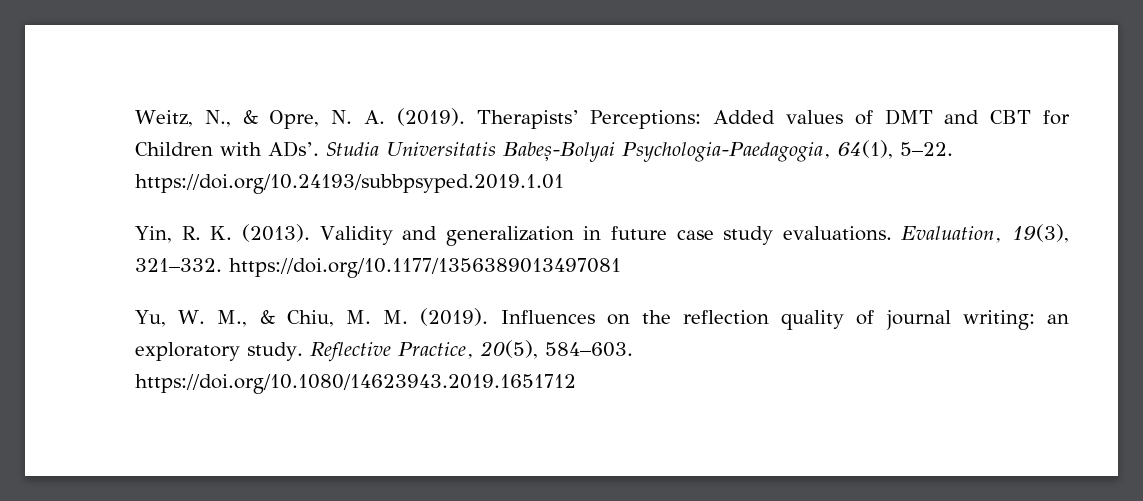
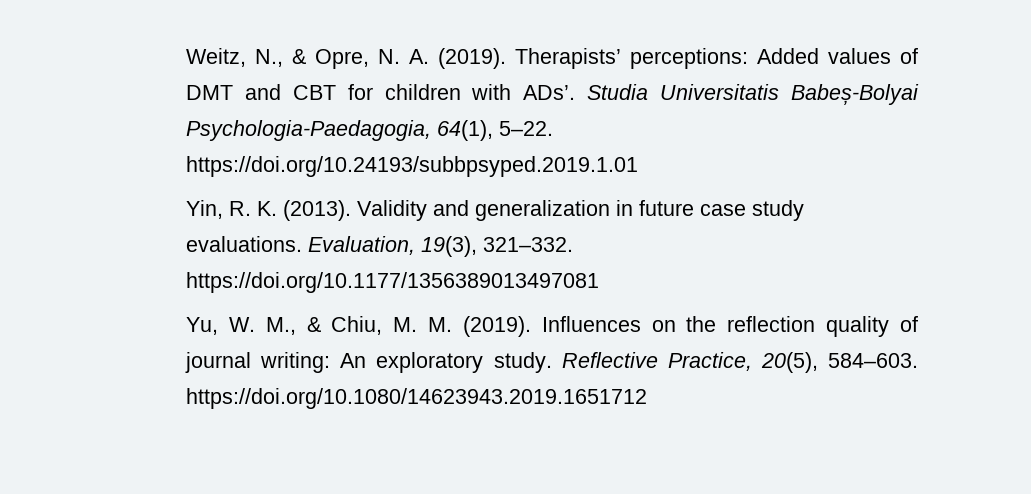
[590,110,702,129] Perceptions: -> [630,48,749,69] perceptions:
[135,142,214,156] Children -> [384,84,461,100] children
[1047,314,1069,324] an -> [340,353,367,368] An

